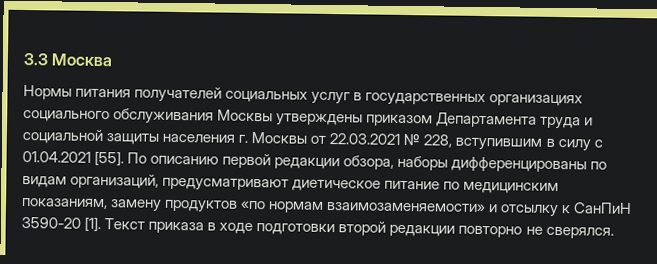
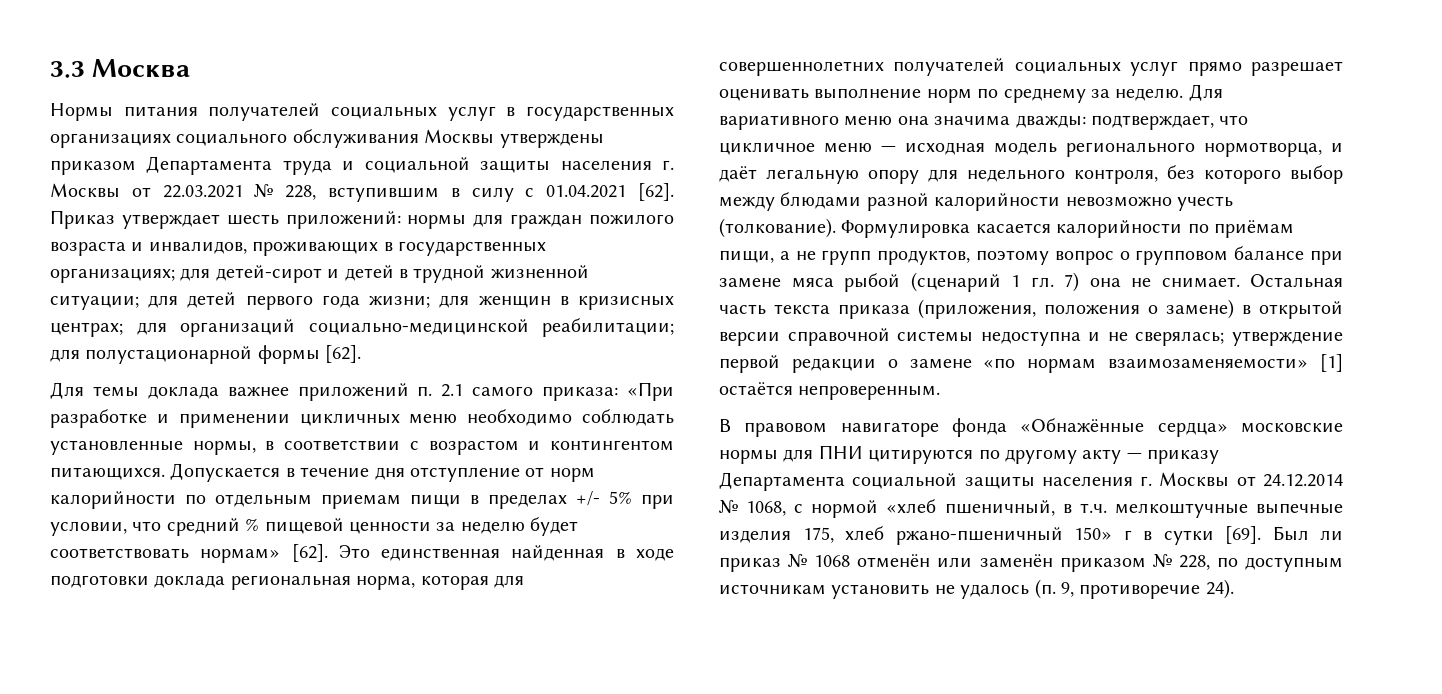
[94,150,608,173] [22,173,560,195] [21,197,633,218] [21,216,614,239] [55]. По описанию первой редакции обзора, наборы дифференцированы по видам организаций, предусматривают диетическое питание по медицинским показаниям, замену продуктов «по нормам взаимозаменяемости» и отсылку к СанПиН 3590-20 [1]. Текст приказа в ходе подготовки второй редакции повторно не сверялся. -> [638,183,674,201] [50,210,674,229] [50,241,546,256] [50,265,589,283] [50,292,674,310] [50,318,674,337] [50,345,362,364] [50,382,675,401] [50,409,674,428] [50,440,674,455] [50,463,595,482] [50,491,674,509] [50,517,579,536] [50,544,674,563] [50,575,524,590] [719,58,1343,76] [719,84,1223,103] [719,115,1249,130] [719,142,1343,157] [719,165,1343,184] [719,192,1233,211] [719,218,1294,238] [719,246,1343,265] [719,272,1343,292] [719,299,1343,319] [719,328,1343,346] [719,354,1343,373] [719,382,941,400] [719,418,1343,437] [719,445,1220,464] [719,472,1343,491] [719,499,1343,518] [719,526,1343,545] [719,554,1343,572] [719,579,1234,599] [62]. Приказ утверждает шесть приложений: нормы для граждан пожилого возраста и инвалидов, проживающих в государственных организациях; для детей-сирот и детей в трудной жизненной ситуации; для детей первого года жизни; для женщин в кризисных центрах; для организаций социально-медицинской реабилитации; для полустационарной формы [62]. // Для темы доклада важнее приложений п. 2.1 самого приказа: «При разработке и применении цикличных меню необходимо соблюдать установленные нормы, в соответствии с возрастом и контингентом питающихся. Допускается в течение дня отступление от норм калорийности по отдельным приемам пищи в пределах +/- 5% при условии, что средний % пищевой ценности за неделю будет соответствовать нормам» [62]. Это единственная найденная в ходе подготовки доклада региональная норма, которая для совершеннолетних получателей социальных услуг прямо разрешает оценивать выполнение норм по среднему за неделю. Для вариативного меню она значима дважды: подтверждает, что цикличное меню — исходная модель регионального нормотворца, и даёт легальную опору для недельного контроля, без которого выбор между блюдами разной калорийности невозможно учесть (толкование). Формулировка касается калорийности по приёмам пищи, а не групп продуктов, поэтому вопрос о групповом балансе при замене мяса рыбой (сценарий 1 гл. 7) она не снимает. Остальная часть текста приказа (приложения, положения о замене) в открытой версии справочной системы недоступна и не сверялась; утверждение первой редакции о замене «по нормам взаимозаменяемости» [1] остаётся непроверенным. // В правовом навигаторе фонда «Обнажённые сердца» московские нормы для ПНИ цитируются по другому акту — приказу Департамента социальной защиты населения г. Москвы от 24.12.2014 № 1068, с нормой «хлеб пшеничный, в т.ч. мелкоштучные выпечные изделия 175, хлеб ржано-пшеничный 150» г в сутки [69]. Был ли приказ № 1068 отменён или заменён приказом № 228, по доступным источникам установить не удалось (п. 9, противоречие 24).

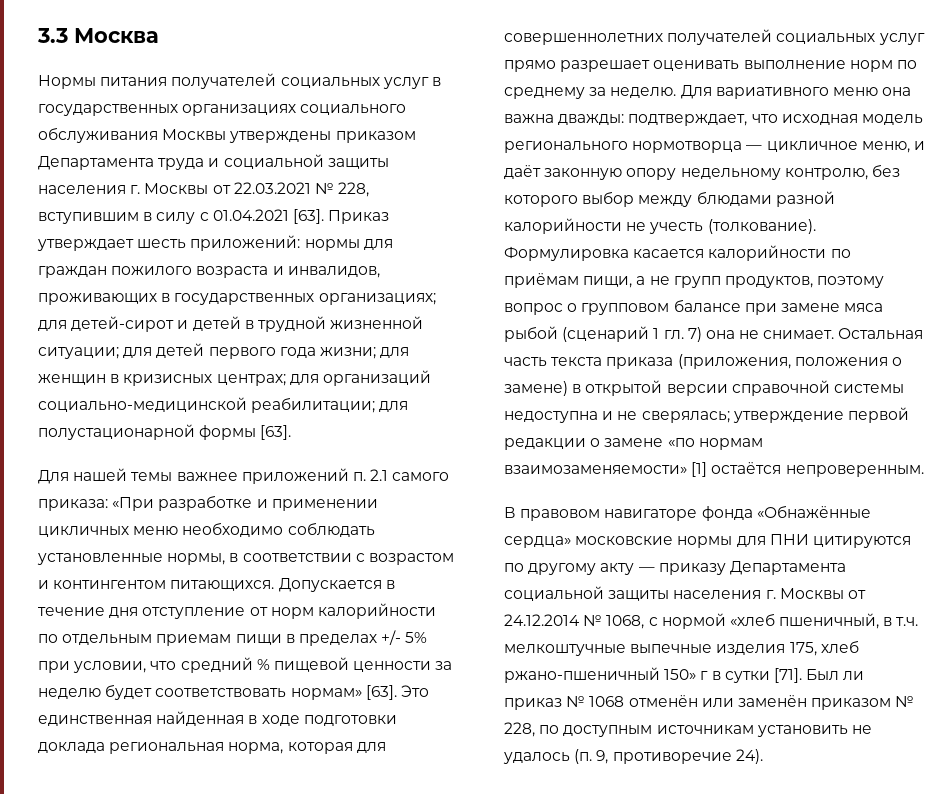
[638,183,674,201] [62]. -> [292,209,324,224] [63].
[325,345,362,363] [50,382,219,399] [62]. // Для темы доклада -> [260,425,292,440] [38,468,173,484] [63]. // Для нашей темы
[291,544,328,562] [62]. -> [365,685,397,700] [63].
[934,116,1011,126] значима -> [504,114,554,123] важна
[719,142,1343,157] [719,166,1158,184] цикличное меню — исходная модель регионального нормотворца, и даёт легальную опору для недельного контроля, -> [781,114,923,125] [504,141,925,153] [504,165,868,180] исходная модель регионального нормотворца — цикличное меню, и даёт законную опору недельному контролю,
[1065,196,1172,207] невозможно -> [626,222,647,231] не
[1225,526,1261,544] [69]. -> [773,668,802,683] [71].

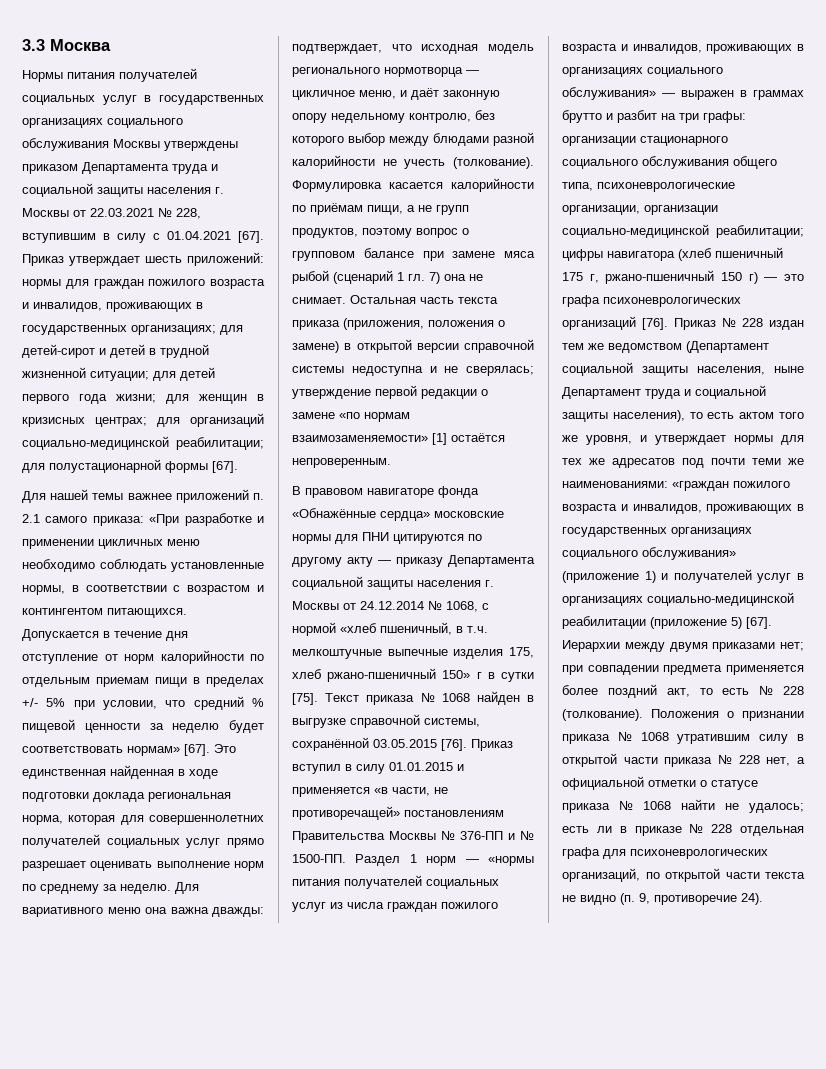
[292,209,324,224] [63]. -> [238,231,264,243] [67].
[260,425,292,440] [63]. -> [212,461,238,473] [67].
[365,685,397,700] [63]. -> [184,744,210,756] [67].
[773,668,865,683] [504,695,915,710] [504,722,872,737] [503,752,570,764] [71]. Был ли приказ № 1068 отменён или заменён приказом № 228, по доступным источникам установить не удалось -> [292,691,534,705] [292,714,480,728] [292,737,513,751] [292,762,464,774] [292,787,448,797] [292,806,504,820] [292,830,534,843] [292,854,534,866] [292,875,499,889] [292,902,498,912] [562,44,804,54] [562,67,723,77] [562,87,804,100] [562,110,746,123] [562,136,728,146] [562,156,777,169] [562,182,735,192] [562,205,718,215] [562,224,804,238] [562,247,783,261] [562,270,804,284] [562,295,741,307] [562,316,804,330] [562,341,769,353] [562,362,804,376] [562,385,766,399] [562,410,804,422] [562,435,804,445] [562,458,804,468] [562,481,790,491] [562,504,804,514] [562,527,752,537] [562,547,736,560] [562,569,804,583] [562,592,794,606] [562,616,772,629] [562,640,804,652] [562,665,804,675] [562,684,804,698] [562,709,804,721] [562,731,804,744] [562,753,805,767] [562,776,758,790] [562,799,804,813] [562,823,804,836] [562,847,768,859] [562,868,805,882] [562,895,616,905] [75]. Текст приказа № 1068 найден в выгрузке справочной системы, сохранённой 03.05.2015 [76]. Приказ вступил в силу 01.01.2015 и применяется «в части, не противоречащей» постановлениям Правительства Москвы № 376-ПП и № 1500-ПП. Раздел 1 норм — «нормы питания получателей социальных услуг из числа граждан пожилого возраста и инвалидов, проживающих в организациях социального обслуживания» — выражен в граммах брутто и разбит на три графы: организации стационарного социального обслуживания общего типа, психоневрологические организации, организации социально-медицинской реабилитации; цифры навигатора (хлеб пшеничный 175 г, ржано-пшеничный 150 г) — это графа психоневрологических организаций [76]. Приказ № 228 издан тем же ведомством (Департамент социальной защиты населения, ныне Департамент труда и социальной защиты населения), то есть актом того же уровня, и утверждает нормы для тех же адресатов под почти теми же наименованиями: «граждан пожилого возраста и инвалидов, проживающих в государственных организациях социального обслуживания» (приложение 1) и получателей услуг в организациях социально-медицинской реабилитации (приложение 5) [67]. Иерархии между двумя приказами нет; при совпадении предмета применяется более поздний акт, то есть № 228 (толкование). Положения о признании приказа № 1068 утратившим силу в открытой части приказа № 228 нет, а официальной отметки о статусе приказа № 1068 найти не удалось; есть ли в приказе № 228 отдельная графа для психоневрологических организаций, по открытой части текста не видно

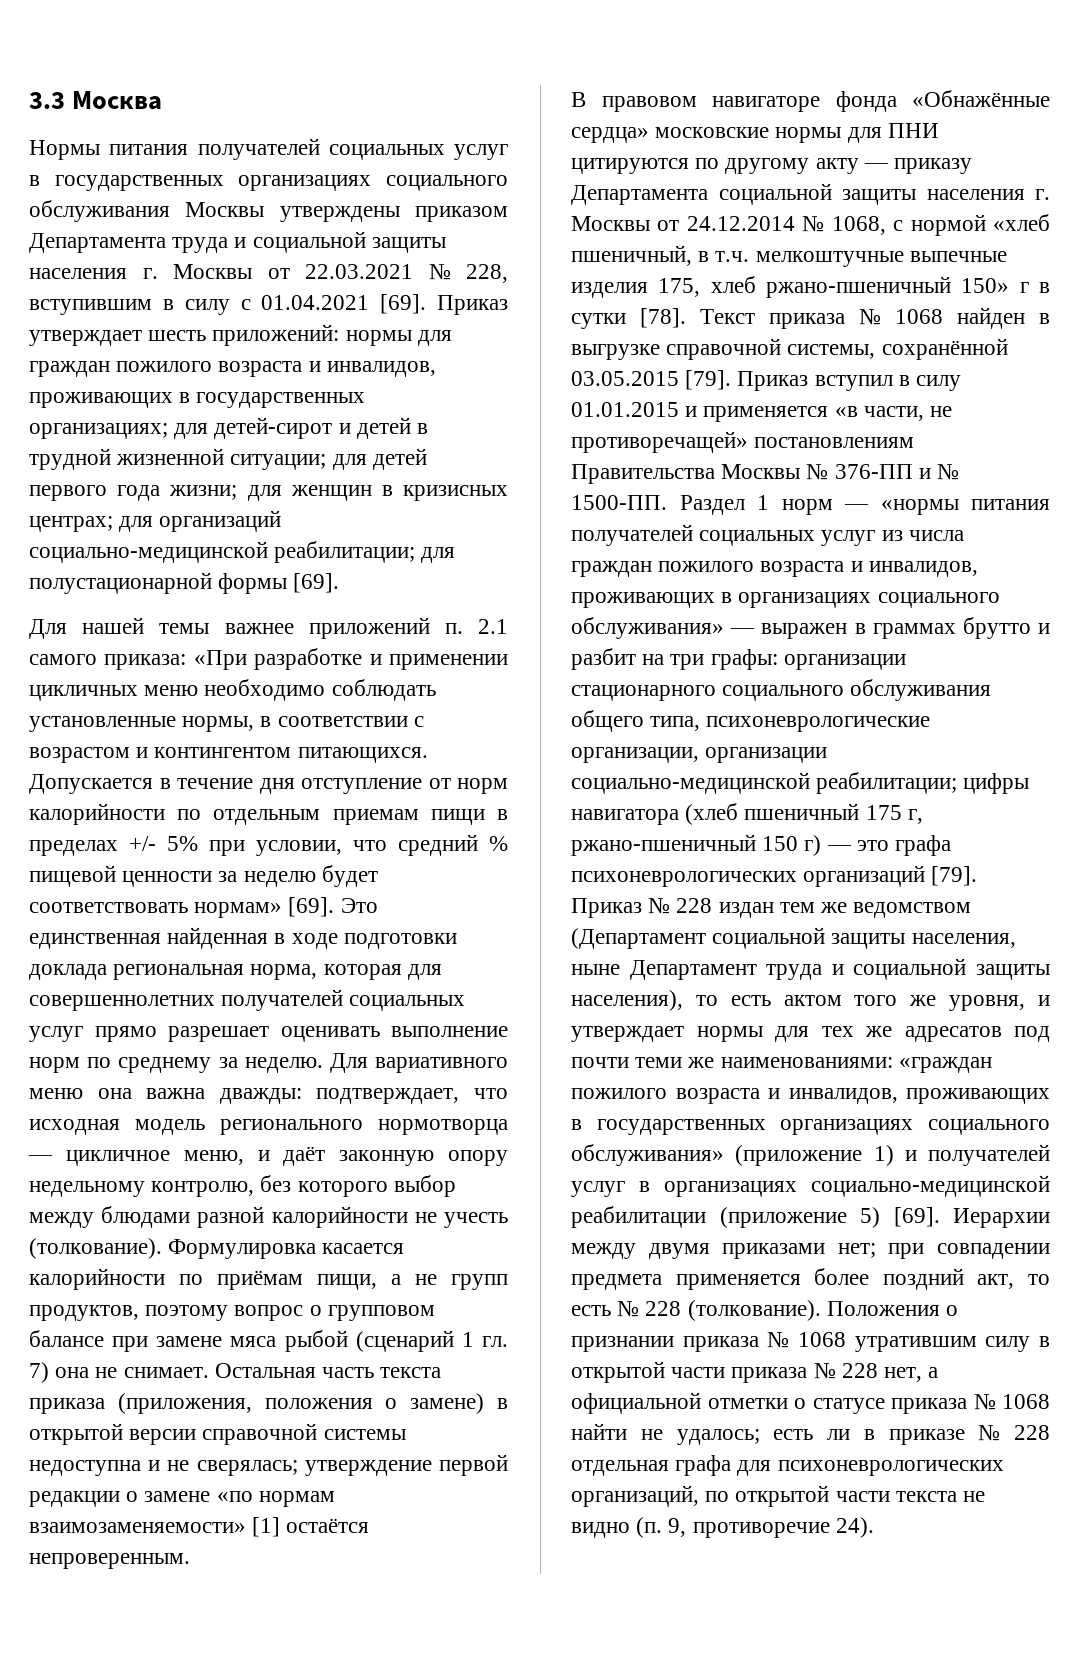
[238,231,264,243] [67]. -> [380,294,427,314] [69].
[212,461,238,473] [67]. -> [293,573,340,593] [69].
[184,744,210,756] [67]. -> [288,897,335,917] [69].
[292,693,318,705] [75]. -> [640,308,686,328] [78].
[441,739,467,751] [76]. -> [685,370,732,390] [79].
[642,318,668,330] [76]. -> [931,866,978,886] [79].
[746,617,772,629] [67]. -> [893,1207,940,1227] [69].

